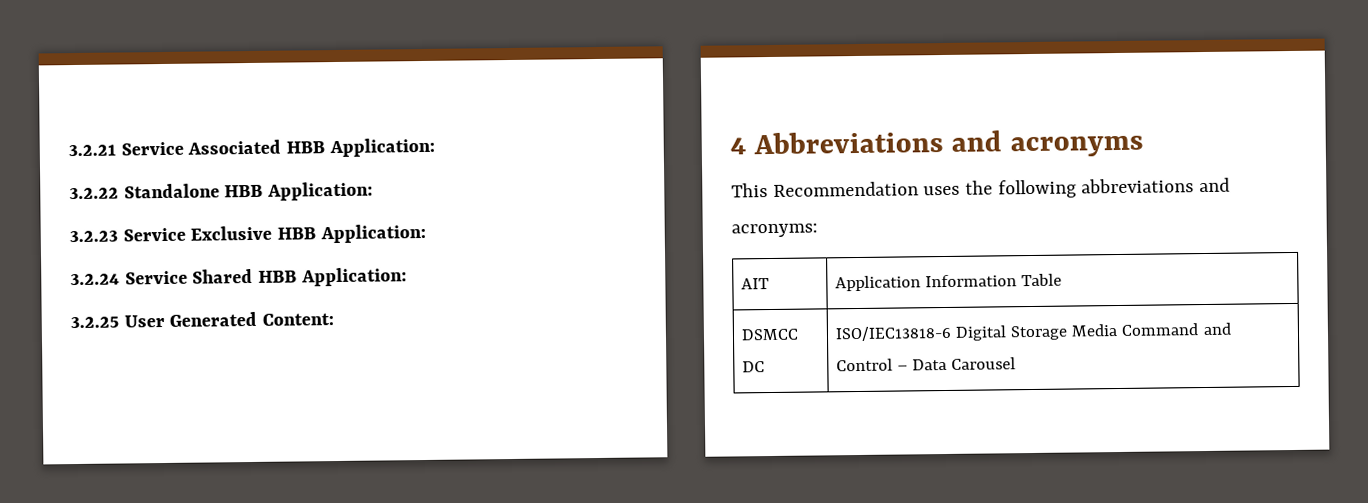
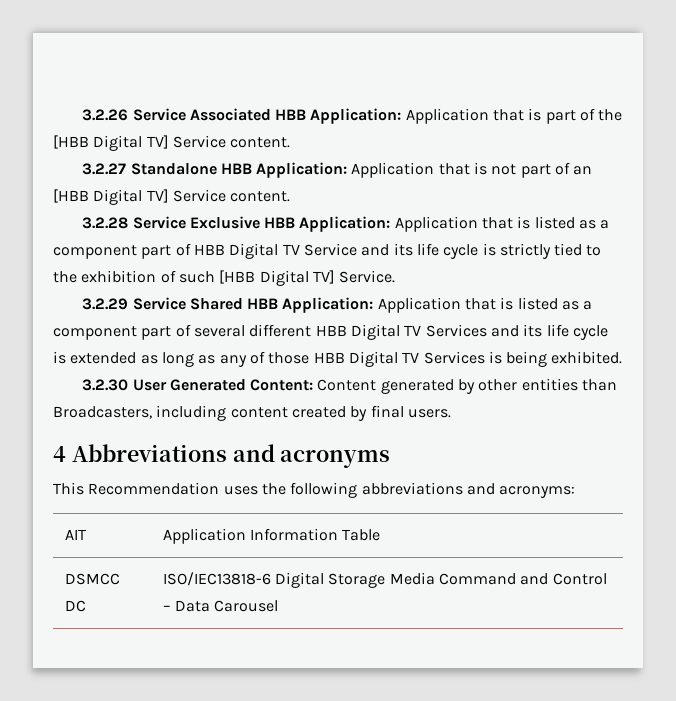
[68,144,116,157] 3.2.21 -> [82,109,129,121] 3.2.26
[69,181,374,201] [69,223,426,244] [70,267,407,287] [70,311,335,329] // 3.2.22 Standalone HBB Application: // 3.2.23 Service Exclusive HBB Application: // 3.2.24 Service Shared HBB Application: // 3.2.25 User Generated Content: -> [405,108,623,124] [53,135,291,151] [82,162,593,178] [53,189,291,205] [82,216,610,232] [53,243,602,259] [53,270,396,286] [82,297,593,313] [53,324,608,340] [53,351,623,367] [82,378,618,394] [53,405,451,421] Application that is part of the [HBB Digital TV] Service content. // 3.2.27 Standalone HBB Application: Application that is not part of an [HBB Digital TV] Service content. // 3.2.28 Service Exclusive HBB Application: Application that is listed as a component part of HBB Digital TV Service and its life cycle is strictly tied to the exhibition of such [HBB Digital TV] Service. // 3.2.29 Service Shared HBB Application: Application that is listed as a component part of several different HBB Digital TV Services and its life cycle is extended as long as any of those HBB Digital TV Services is being exhibited. // 3.2.30 User Generated Content: Content generated by other entities than Broadcasters, including content created by final users.

